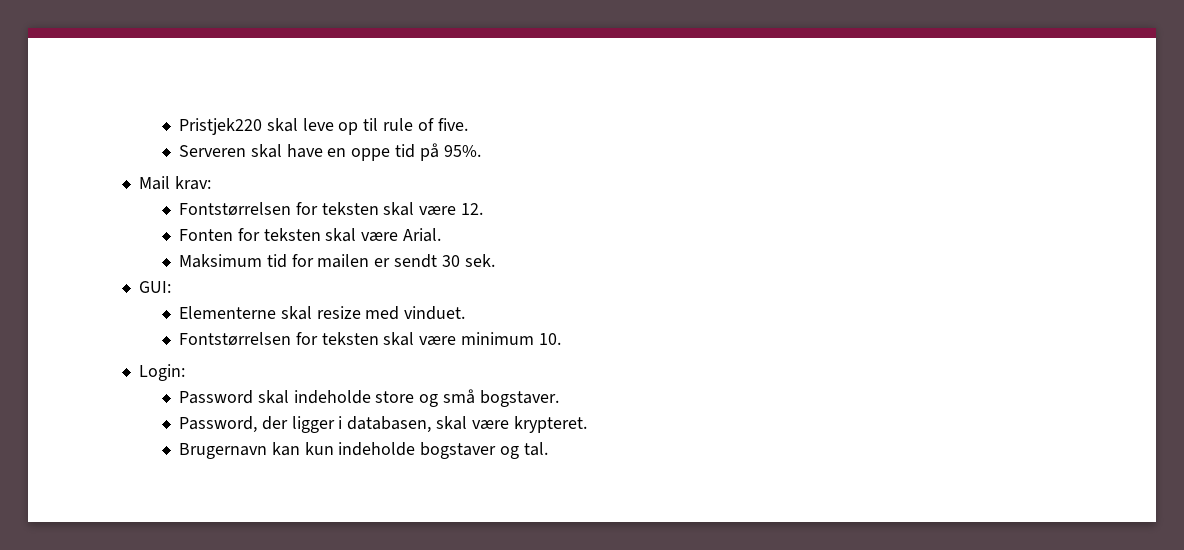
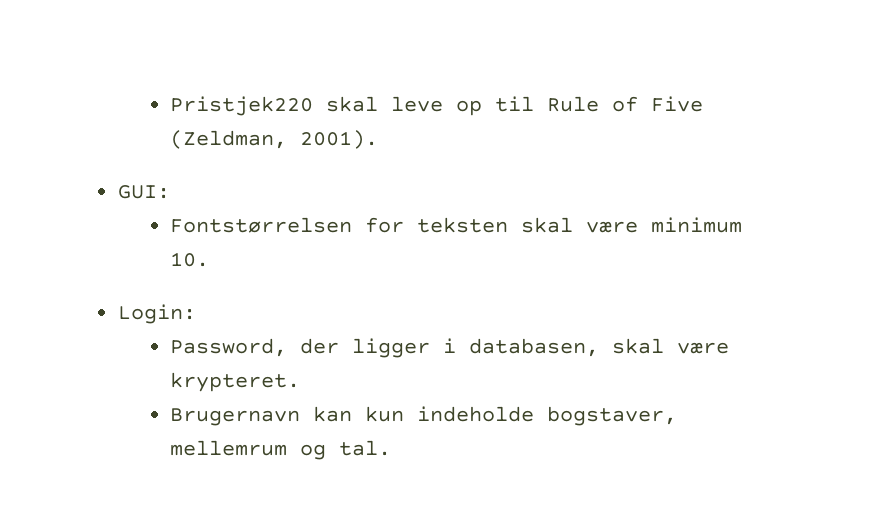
[383,118,468,131] [178,143,481,161] [138,176,211,190] [178,202,484,216] [178,228,442,242] [178,254,495,268] [138,281,171,293] [178,306,466,320] rule of five. // Serveren skal have en oppe tid på 95%. // Mail krav: // Fontstørrelsen for teksten skal være 12. // Fonten for teksten skal være Arial. // Maksimum tid for mailen er sendt 30 sek. // GUI: // Elementerne skal resize med vinduet. -> [547,96,704,112] [170,130,379,149] [118,185,171,199] Rule of Five (Zeldman, 2001). // GUI:
[178,389,560,407] // Password skal indeholde store og små bogstaver. -> (197, 314) none
[420,442,497,459] bogstaver -> [547,406,678,426] [170,440,288,456] bogstaver, mellemrum

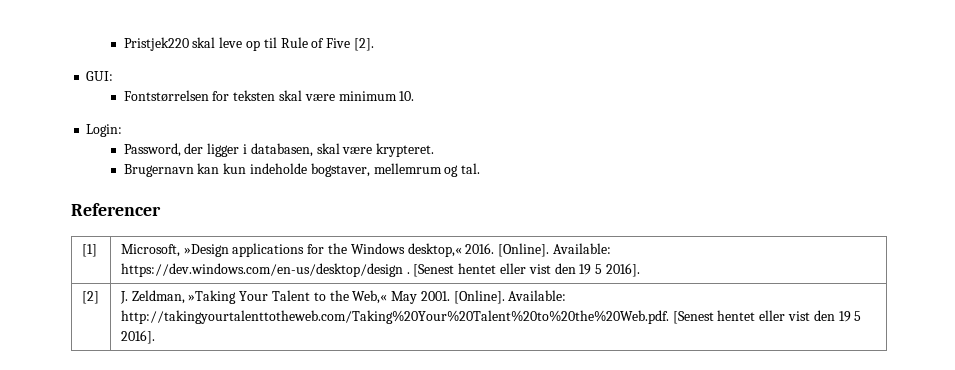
[170,130,379,149] (Zeldman, 2001). -> [353,38,374,51] [2].
(392, 448) none -> [71,203,161,216] [81,244,97,257] [120,243,611,257] [120,263,640,277] [81,291,99,304] [119,290,567,304] [120,310,862,324] [120,330,155,344] // Referencer // [1] | Microsoft, »Design applications for the Windows desktop,« 2016. [Online]. Available: https://dev.windows.com/en-us/desktop/design . [Senest hentet eller vist den 19 5 2016]. // [2] | J. Zeldman, »Taking Your Talent to the Web,« May 2001. [Online]. Available: http://takingyourtalenttotheweb.com/Taking%20Your%20Talent%20to%20the%20Web.pdf. [Senest hentet eller vist den 19 5 2016].

